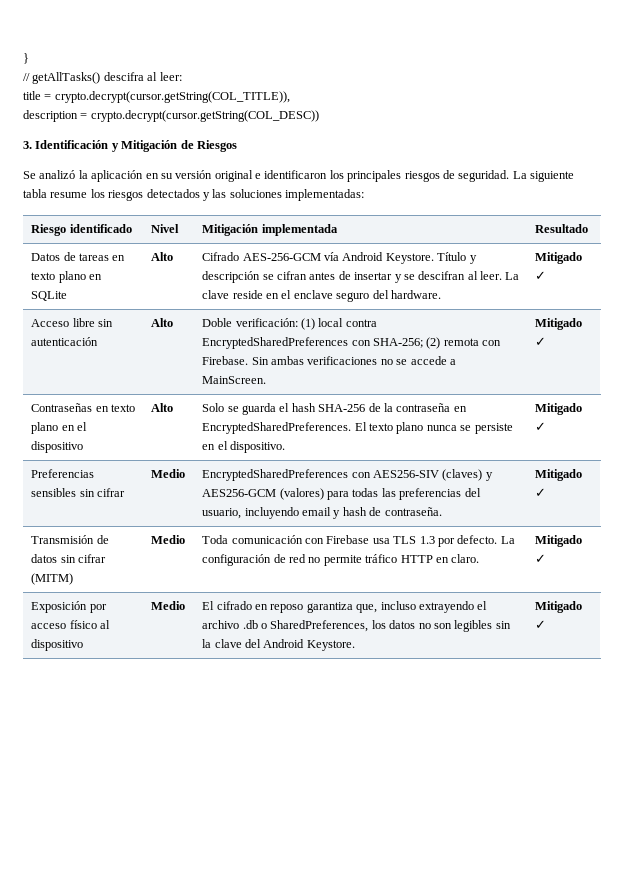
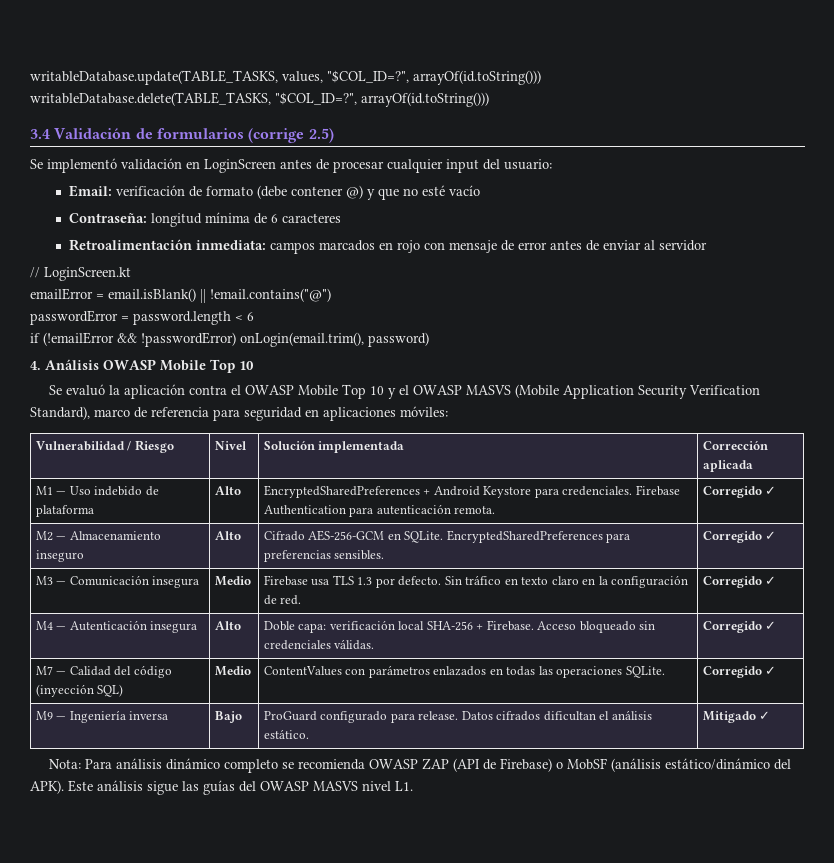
[23,53,29,64] [23,72,182,84] [23,91,290,103] [23,110,319,122] [23,140,237,152] [23,170,76,179] } // // getAllTasks() descifra al leer: // title = crypto.decrypt(cursor.getString(COL_TITLE)), // description = crypto.decrypt(cursor.getString(COL_DESC)) // 3. Identificación y Mitigación de Riesgos // Se analizó -> [30,70,541,85] [30,92,489,107] [30,128,334,143] [30,158,552,173] [69,185,481,200] [69,212,342,227] [69,239,708,254] [30,267,131,281] [30,288,331,303] [30,310,254,325] [30,332,429,347] [30,359,254,373] [48,384,105,396] writableDatabase.update(TABLE_TASKS, values, "$COL_ID=?", arrayOf(id.toString())) // writableDatabase.delete(TABLE_TASKS, "$COL_ID=?", arrayOf(id.toString())) // 3.4 Validación de formularios (corrige 2.5) // Se implementó validación en LoginScreen antes de procesar cualquier input del usuario: // Email: verificación de formato (debe contener @) y que no esté vacío // Contraseña: longitud mínima de 6 caracteres // Retroalimentación inmediata: campos marcados en rojo con mensaje de error antes de enviar al servidor // // LoginScreen.kt // emailError = email.isBlank() || !email.contains("@") // passwordError = password.length < 6 // if (!emailError && !passwordError) onLogin(email.trim(), password) // 4. Análisis OWASP Mobile Top 10 // Se evaluó
[145,170,574,182] [23,189,364,201] en su versión original e identificaron los principales riesgos de seguridad. La siguiente tabla resume los riesgos detectados y las soluciones implementadas: // -> [188,384,760,399] [30,406,448,421] [35,441,132,451] contra el OWASP Mobile Top 10 y el OWASP MASVS (Mobile Application Security Verification Standard), marco de referencia para seguridad en aplicaciones móviles: // Vulnerabilidad /
[69,224,132,233] identificado -> (174, 446) none
[202,224,259,236] Mitigación -> [263,440,315,450] Solución
[535,224,589,233] [31,252,126,261] [31,271,103,283] [31,291,68,301] [151,252,174,261] [202,252,477,264] [202,271,520,283] [202,290,441,302] [535,252,583,264] [535,271,547,280] [31,318,114,327] [31,337,99,346] [151,318,174,327] [202,318,377,330] [202,337,502,349] [202,356,456,365] [202,376,267,384] [535,318,583,330] [535,337,547,346] [31,403,136,412] [31,422,88,434] [31,441,84,453] [151,403,174,412] [202,403,467,415] [202,422,513,434] [202,441,286,453] [535,403,583,415] [535,422,547,431] [31,469,95,478] [31,488,126,497] [151,469,186,478] [202,469,493,481] [202,488,481,500] [202,507,442,519] [535,469,583,481] [535,488,547,497] [31,535,109,544] [31,554,107,563] [31,573,74,585] [151,535,186,544] [202,535,325,544] Resultado // Datos de tareas en texto plano en SQLite | Alto | Cifrado AES-256-GCM vía Android Keystore. Título y descripción se cifran antes de insertar y se descifran al leer. La clave reside en el enclave seguro del hardware. | Mitigado ✓ // Acceso libre sin autenticación | Alto | Doble verificación: (1) local contra EncryptedSharedPreferences con SHA-256; (2) remota con Firebase. Sin ambas verificaciones no se accede a MainScreen. | Mitigado ✓ // Contraseñas en texto plano en el dispositivo | Alto | Solo se guarda el hash SHA-256 de la contraseña en EncryptedSharedPreferences. El texto plano nunca se persiste en el dispositivo. | Mitigado ✓ // Preferencias sensibles sin cifrar | Medio | EncryptedSharedPreferences con AES256-SIV (claves) y AES256-GCM (valores) para todas las preferencias del usuario, incluyendo email y hash de contraseña. | Mitigado ✓ // Transmisión de datos sin cifrar (MITM) | Medio | Toda comunicación con -> [702,440,768,450] [702,460,753,472] [35,486,159,496] [35,505,94,517] [214,486,241,495] [263,485,680,498] [263,504,496,517] [702,486,777,498] [35,531,161,541] [35,550,84,562] [214,531,241,540] [263,530,631,543] [263,550,385,562] [702,531,777,543] [35,575,200,588] [214,576,251,586] Corrección aplicada // M1 — Uso indebido de plataforma | Alto | EncryptedSharedPreferences + Android Keystore para credenciales. Firebase Authentication para autenticación remota. | Corregido ✓ // M2 — Almacenamiento inseguro | Alto | Cifrado AES-256-GCM en SQLite. EncryptedSharedPreferences para preferencias sensibles. | Corregido ✓ // M3 — Comunicación insegura | Medio |
[500,536,515,544] [202,554,480,566] [535,535,583,547] [535,554,547,563] [31,601,107,613] [31,620,111,629] [31,639,84,651] [151,601,186,610] [202,601,488,613] [202,620,511,632] [202,639,355,651] [535,601,583,613] [535,620,547,629] La configuración de red no permite tráfico HTTP en claro. | Mitigado ✓ // Exposición por acceso físico al dispositivo | Medio | El cifrado en reposo garantiza que, incluso extrayendo el archivo .db o SharedPreferences, los datos no son legibles sin la clave del Android Keystore. | Mitigado ✓ -> [444,575,689,588] [263,595,302,605] [702,576,777,588] [35,620,198,633] [214,621,241,630] [263,620,656,633] [263,639,375,650] [702,621,777,633] [35,665,172,678] [35,684,124,697] [214,666,251,676] [263,665,665,678] [702,666,777,678] [35,711,169,723] [214,711,242,723] [263,710,652,723] [263,729,309,739] [702,711,771,723] [48,758,791,773] [30,780,413,795] Sin tráfico en texto claro en la configuración de red. | Corregido ✓ // M4 — Autenticación insegura | Alto | Doble capa: verificación local SHA-256 + Firebase. Acceso bloqueado sin credenciales válidas. | Corregido ✓ // M7 — Calidad del código (inyección SQL) | Medio | ContentValues con parámetros enlazados en todas las operaciones SQLite. | Corregido ✓ // M9 — Ingeniería inversa | Bajo | ProGuard configurado para release. Datos cifrados dificultan el análisis estático. | Mitigado ✓ // Nota: Para análisis dinámico completo se recomienda OWASP ZAP (API de Firebase) o MobSF (análisis estático/dinámico del APK). Este análisis sigue las guías del OWASP MASVS nivel L1.

